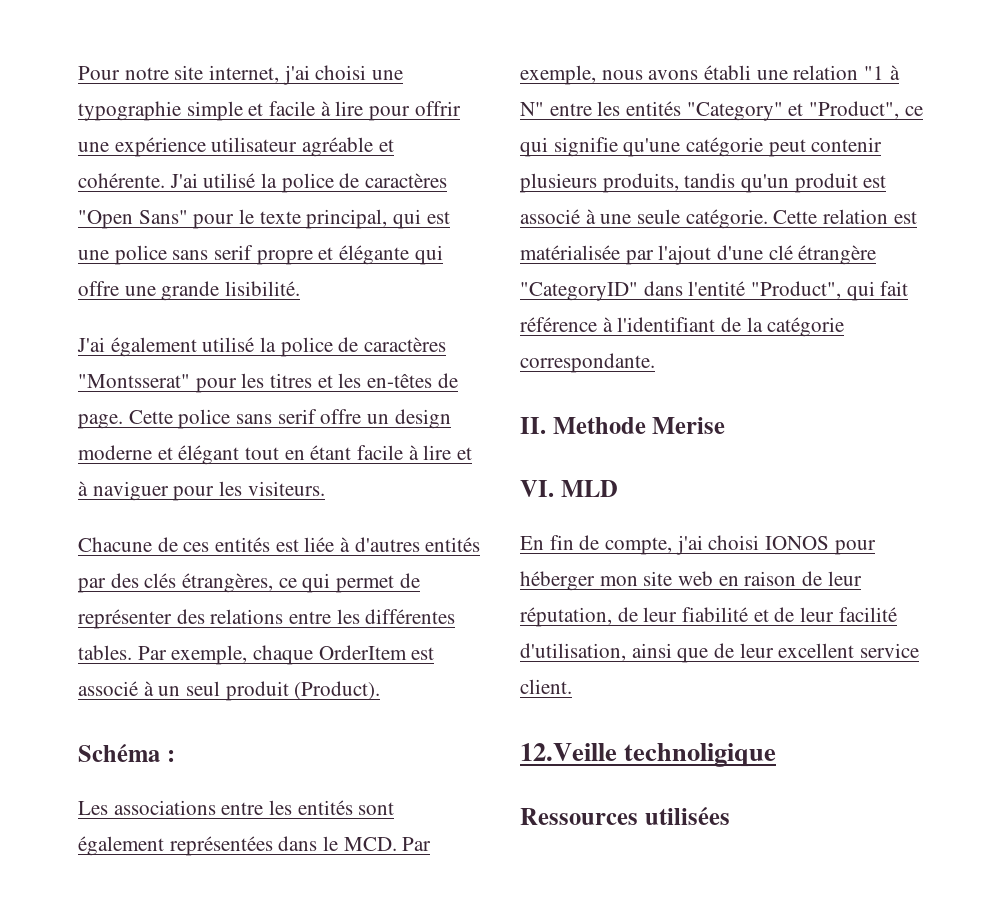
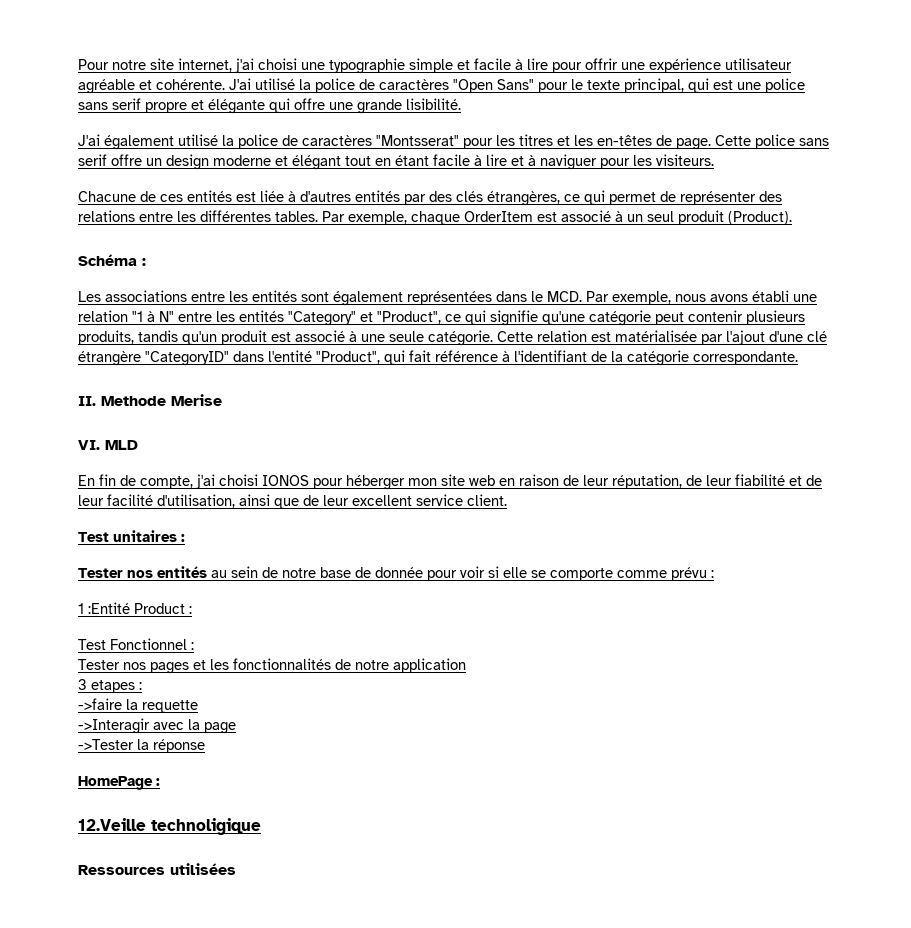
(572, 686) none -> [78,530,185,542] [78,566,714,581] [78,602,192,614] [78,638,194,650] [78,658,466,674] [78,679,142,693] [78,698,198,713] [78,718,236,734] [78,739,205,753] [78,776,160,790] // Test unitaires : // Tester nos entités au sein de notre base de donnée pour voir si elle se comporte comme prévu : // 1 :Entité Product : // Test Fonctionnel : // Tester nos pages et les fonctionnalités de notre application // 3 etapes : // ->faire la requette // ->Interagir avec la page // ->Tester la réponse // HomePage :

